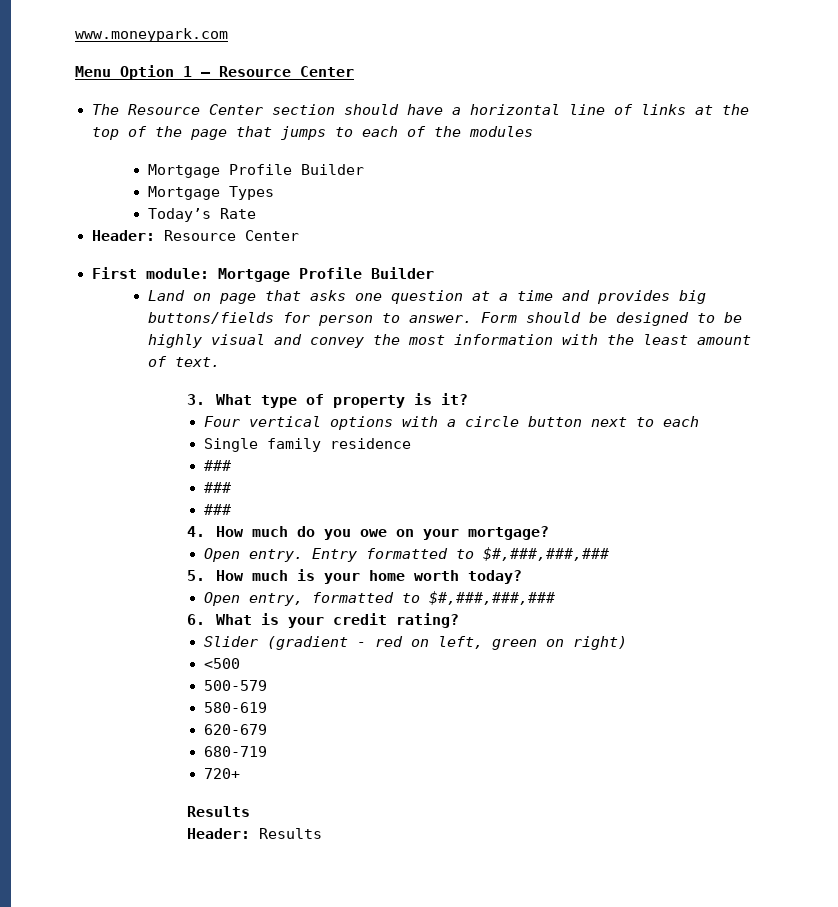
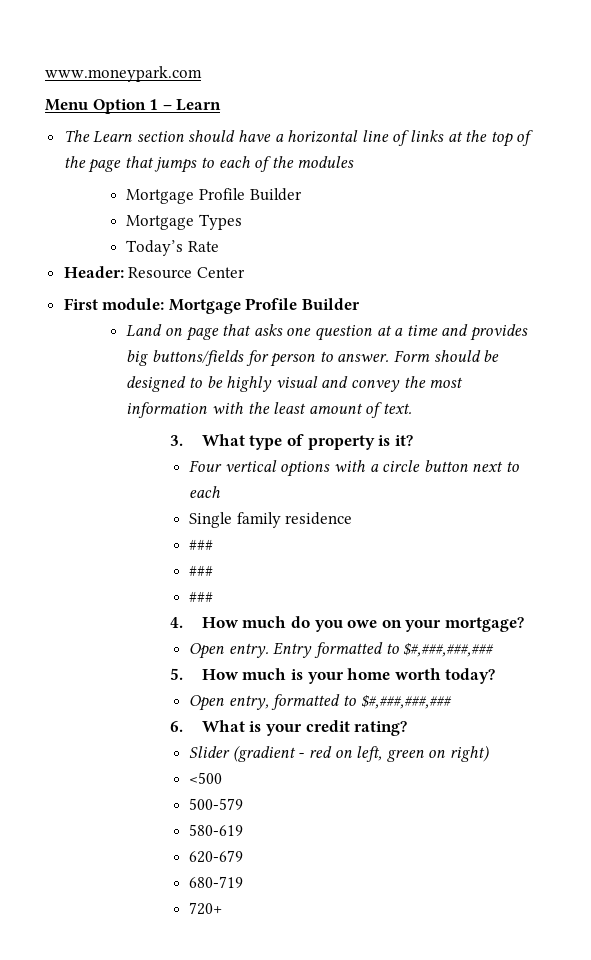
[219,66,354,77] Resource Center -> [176,99,222,111] Learn
[127,104,263,115] Resource Center -> [93,131,133,143] Learn
[187,806,251,817] [187,828,323,839] // Results // Header: Results -> (223, 908) none

